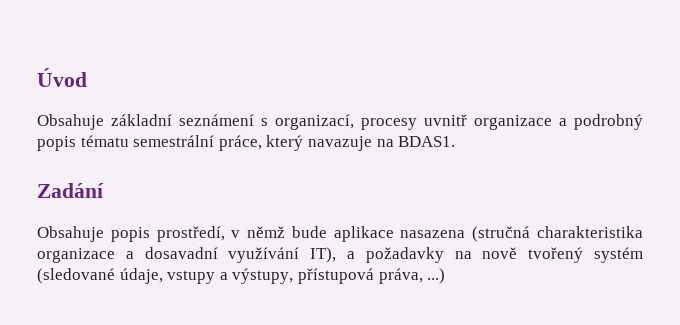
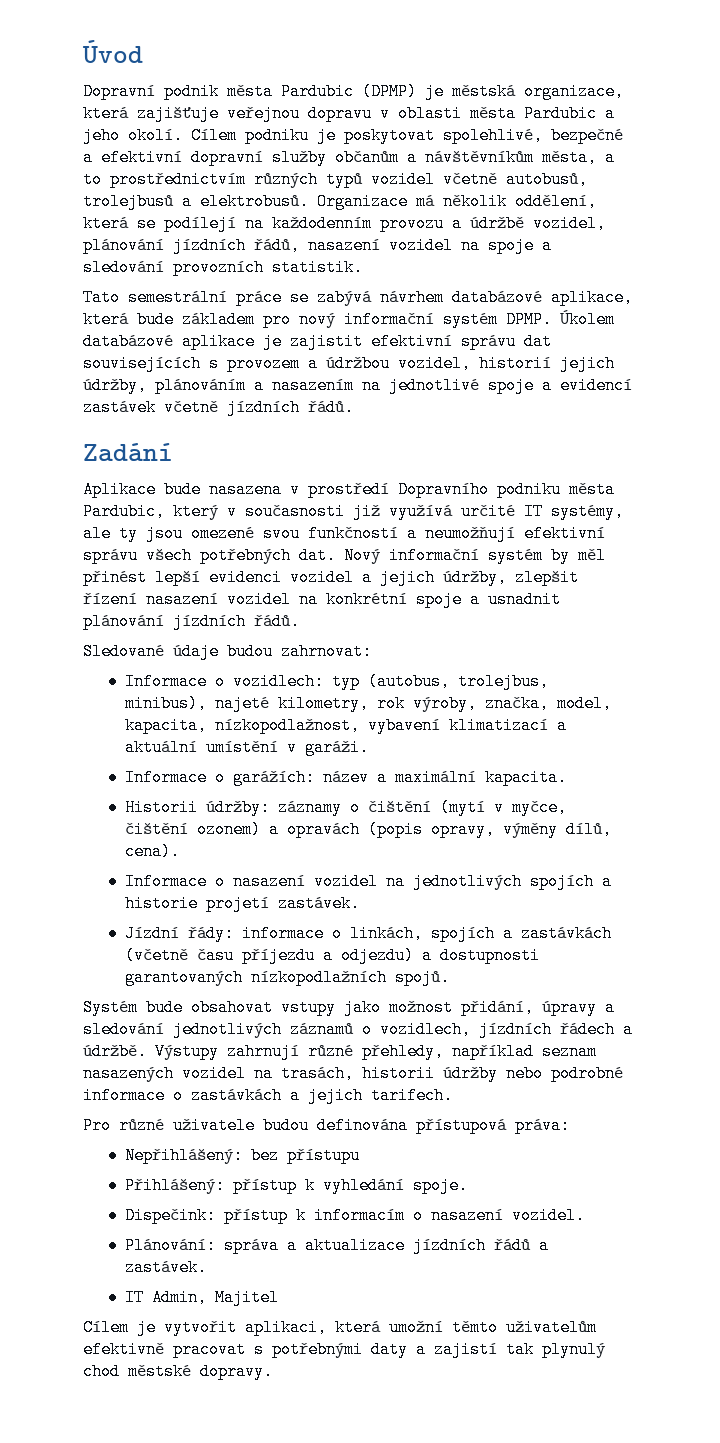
[37,114,643,130] [37,135,456,151] [37,183,104,198] [37,226,643,242] [37,247,643,263] [37,268,446,284] Obsahuje základní seznámení s organizací, procesy uvnitř organizace a podrobný popis tématu semestrální práce, který navazuje na BDAS1. // Zadání // Obsahuje popis prostředí, v němž bude aplikace nasazena (stručná charakteristika organizace a dosavadní využívání IT), a požadavky na nově tvořený systém (sledované údaje, vstupy a výstupy, přístupová práva, ...) -> [83,83,624,100] [83,105,615,122] [83,127,623,144] [83,149,615,166] [83,171,588,188] [83,193,597,210] [83,215,606,232] [83,237,552,254] [83,259,363,276] [83,289,633,306] [83,310,615,328] [83,333,552,350] [83,355,615,372] [83,377,632,394] [83,399,354,416] [83,443,173,462] [83,481,615,498] [83,503,624,520] [83,525,605,542] [83,547,606,564] [83,569,579,586] [83,591,561,608] [83,613,300,630] [83,643,372,660] [125,673,550,690] [125,695,613,712] [125,717,568,734] [125,739,370,756] [125,769,568,786] [125,799,568,816] [125,821,613,838] [125,843,181,860] [125,873,613,890] [125,895,361,912] [125,925,613,942] [125,947,541,964] [125,969,451,986] [83,999,615,1016] [83,1021,633,1038] [83,1043,597,1060] [83,1065,623,1082] [83,1087,453,1104] [83,1117,570,1134] [125,1147,361,1164] [125,1177,469,1194] [125,1207,586,1224] [125,1237,550,1254] [125,1259,208,1276] [125,1289,280,1306] [83,1319,597,1336] [83,1341,605,1358] [83,1363,273,1380] Dopravní podnik města Pardubic (DPMP) je městská organizace, která zajišťuje veřejnou dopravu v oblasti města Pardubic a jeho okolí. Cílem podniku je poskytovat spolehlivé, bezpečné a efektivní dopravní služby občanům a návštěvníkům města, a to prostřednictvím různých typů vozidel včetně autobusů, trolejbusů a elektrobusů. Organizace má několik oddělení, která se podílejí na každodenním provozu a údržbě vozidel, plánování jízdních řádů, nasazení vozidel na spoje a sledování provozních statistik. // Tato semestrální práce se zabývá návrhem databázové aplikace, která bude základem pro nový informační systém DPMP. Úkolem databázové aplikace je zajistit efektivní správu dat souvisejících s provozem a údržbou vozidel, historií jejich údržby, plánováním a nasazením na jednotlivé spoje a evidencí zastávek včetně jízdních řádů. // Zadání // Aplikace bude nasazena v prostředí Dopravního podniku města Pardubic, který v současnosti již využívá určité IT systémy, ale ty jsou omezené svou funkčností a neumožňují efektivní správu všech potřebných dat. Nový informační systém by měl přinést lepší evidenci vozidel a jejich údržby, zlepšit řízení nasazení vozidel na konkrétní spoje a usnadnit plánování jízdních řádů. // Sledované údaje budou zahrnovat: // Informace o vozidlech: typ (autobus, trolejbus, minibus), najeté kilometry, rok výroby, značka, model, kapacita, nízkopodlažnost, vybavení klimatizací a aktuální umístění v garáži. // Informace o garážích: název a maximální kapacita. // Historii údržby: záznamy o čištění (mytí v myčce, čištění ozonem) a opravách (popis opravy, výměny dílů, cena). // Informace o nasazení vozidel na jednotlivých spojích a historie projetí zastávek. // Jízdní řády: informace o linkách, spojích a zastávkách (včetně času příjezdu a odjezdu) a dostupnosti garantovaných nízkopodlažních spojů. // Systém bude obsahovat vstupy jako možnost přidání, úpravy a sledování jednotlivých záznamů o vozidlech, jízdních řádech a údržbě. Výstupy zahrnují různé přehledy, například seznam nasazených vozidel na trasách, historii údržby nebo podrobné informace o zastávkách a jejich tarifech. // Pro různé uživatele budou definována přístupová práva: // Nepřihlášený: bez přístupu // Přihlášený: přístup k vyhledání spoje. // Dispečink: přístup k informacím o nasazení vozidel. // Plánování: správa a aktualizace jízdních řádů a zastávek. // IT Admin, Majitel // Cílem je vytvořit aplikaci, která umožní těmto uživatelům efektivně pracovat s potřebnými daty a zajistí tak plynulý chod městské dopravy.

